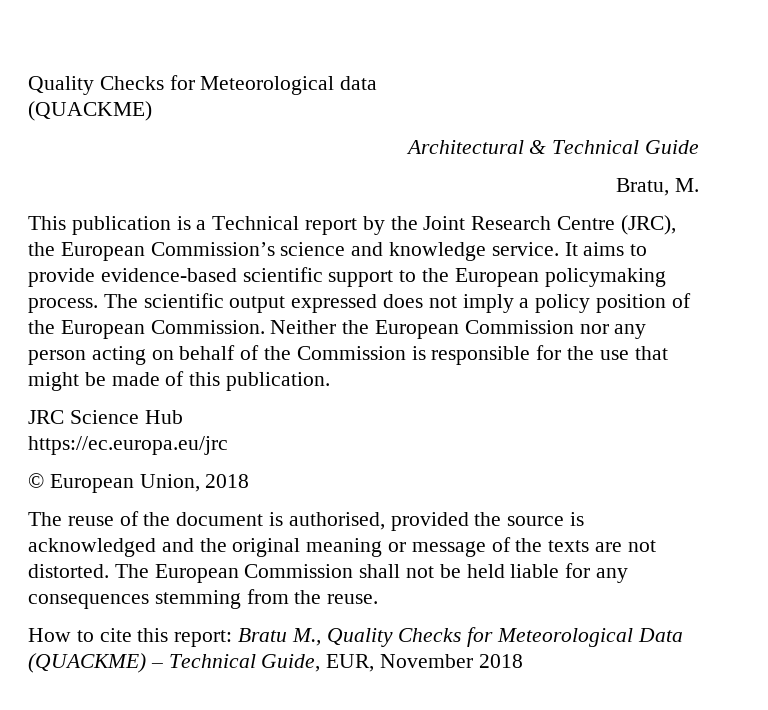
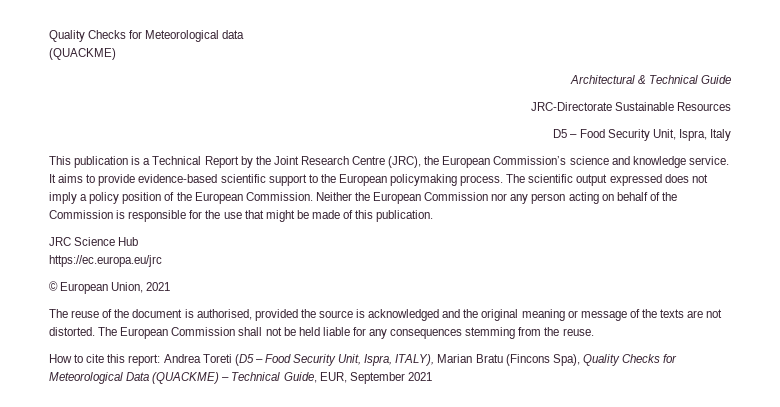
[616,178,699,196] Bratu, M. -> [530,102,731,111] [553,129,732,141] JRC-Directorate Sustainable Resources // D5 – Food Security Unit, Ispra, Italy
[305,218,358,235] report -> [204,156,239,168] Report
[205,474,250,488] 2018 -> [146,282,171,291] 2021
[238,628,321,646] Bratu M., -> [163,354,580,366] Andrea Toreti (D5 – Food Security Unit, Ispra, ITALY), Marian Bratu (Fincons Spa),
[380,654,523,668] November 2018 -> [349,372,432,384] September 2021

